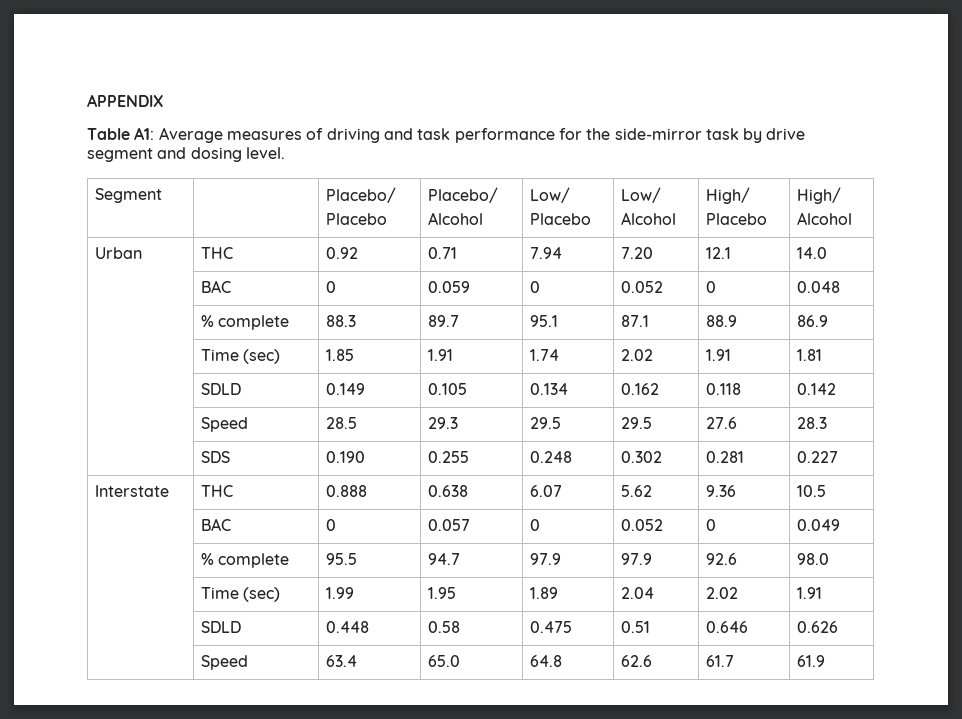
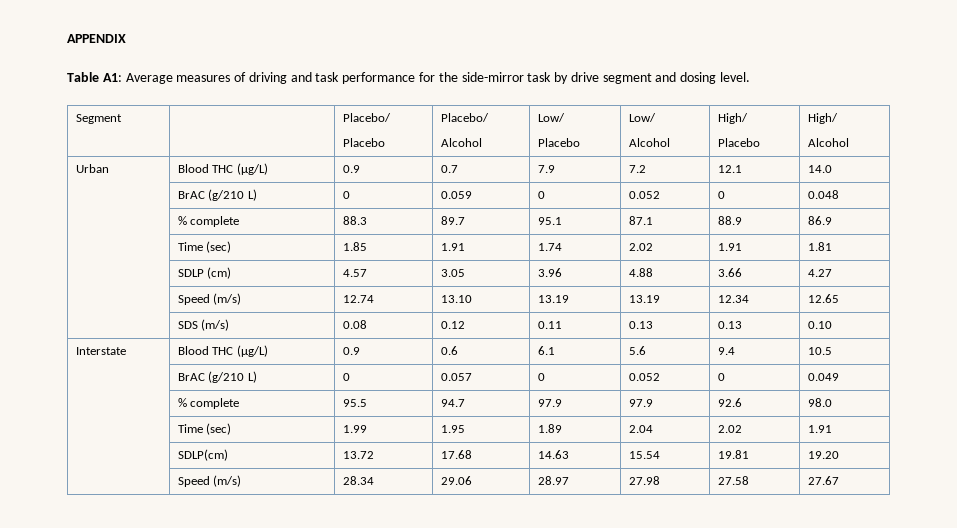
[201,247,234,259] [326,247,359,259] [428,247,458,259] [530,247,563,259] [621,247,654,259] THC | 0.92 | 0.71 | 7.94 | 7.20 -> [177,163,268,175] [342,165,360,173] [440,165,458,173] [537,165,555,173] [628,165,646,173] Blood THC (µg/L) | 0.9 | 0.7 | 7.9 | 7.2
[201,280,232,293] BAC -> [177,189,257,201] BrAC (g/210 L)
[201,383,242,395] [326,383,366,395] [428,383,468,395] [530,383,569,395] [621,383,660,395] [706,383,742,395] [797,383,837,395] [201,417,249,432] [326,417,358,429] [428,417,459,429] [530,417,562,429] [621,417,653,429] [706,417,738,429] [797,417,828,429] [201,451,231,463] [326,451,366,463] [428,451,470,463] [530,451,573,463] [621,451,663,463] [706,451,745,463] [797,451,839,463] SDLD | 0.149 | 0.105 | 0.134 | 0.162 | 0.118 | 0.142 // | Speed | 28.5 | 29.3 | 29.5 | 29.5 | 27.6 | 28.3 // | SDS | 0.190 | 0.255 | 0.248 | 0.302 | 0.281 | 0.227 -> [177,267,232,279] [342,269,367,277] [440,269,465,277] [537,268,562,277] [628,268,653,277] [717,268,742,277] [807,269,832,277] [177,293,242,305] [342,295,374,303] [440,295,472,303] [537,295,569,303] [628,295,660,303] [717,295,749,303] [807,294,839,303] [177,319,230,331] [342,320,367,329] [440,321,465,329] [537,321,562,329] [628,321,653,329] [717,321,742,329] [807,321,832,329] SDLP (cm) | 4.57 | 3.05 | 3.96 | 4.88 | 3.66 | 4.27 // | Speed (m/s) | 12.74 | 13.10 | 13.19 | 13.19 | 12.34 | 12.65 // | SDS (m/s) | 0.08 | 0.12 | 0.11 | 0.13 | 0.13 | 0.10
[201,485,234,497] [326,485,368,497] [428,485,469,497] [530,485,563,497] [621,485,653,497] [706,485,737,497] [797,485,827,497] [201,518,232,531] THC | 0.888 | 0.638 | 6.07 | 5.62 | 9.36 | 10.5 // | BAC -> [177,345,268,357] [342,347,360,355] [440,346,458,355] [537,346,555,355] [628,346,646,355] [717,347,735,355] [807,347,832,355] [177,371,257,383] Blood THC (µg/L) | 0.9 | 0.6 | 6.1 | 5.6 | 9.4 | 10.5 // | BrAC (g/210 L)
[201,621,242,633] [326,621,370,633] [428,621,461,633] [530,621,573,633] [621,621,651,633] [706,621,749,633] [797,621,839,633] [201,655,249,670] [326,655,358,667] [428,655,461,667] [530,655,563,667] [621,655,653,667] [706,655,735,667] [797,655,826,667] SDLD | 0.448 | 0.58 | 0.475 | 0.51 | 0.646 | 0.626 // | Speed | 63.4 | 65.0 | 64.8 | 62.6 | 61.7 | 61.9 -> [177,449,228,461] [342,451,374,459] [440,450,472,459] [537,450,569,459] [628,451,660,459] [717,450,749,459] [807,451,839,459] [177,475,242,487] [342,476,374,485] [440,476,472,485] [537,476,569,485] [628,476,660,485] [717,476,749,485] [807,476,839,485] SDLP(cm) | 13.72 | 17.68 | 14.63 | 15.54 | 19.81 | 19.20 // | Speed (m/s) | 28.34 | 29.06 | 28.97 | 27.98 | 27.58 | 27.67

